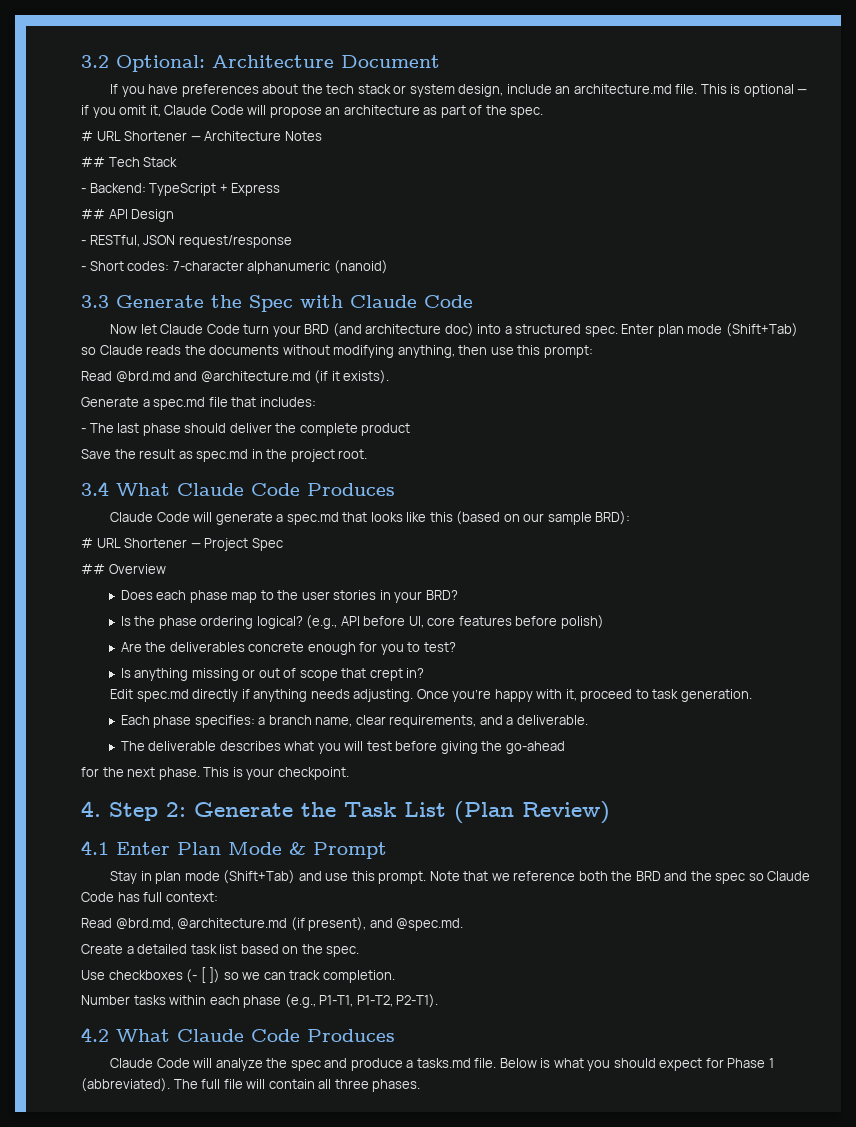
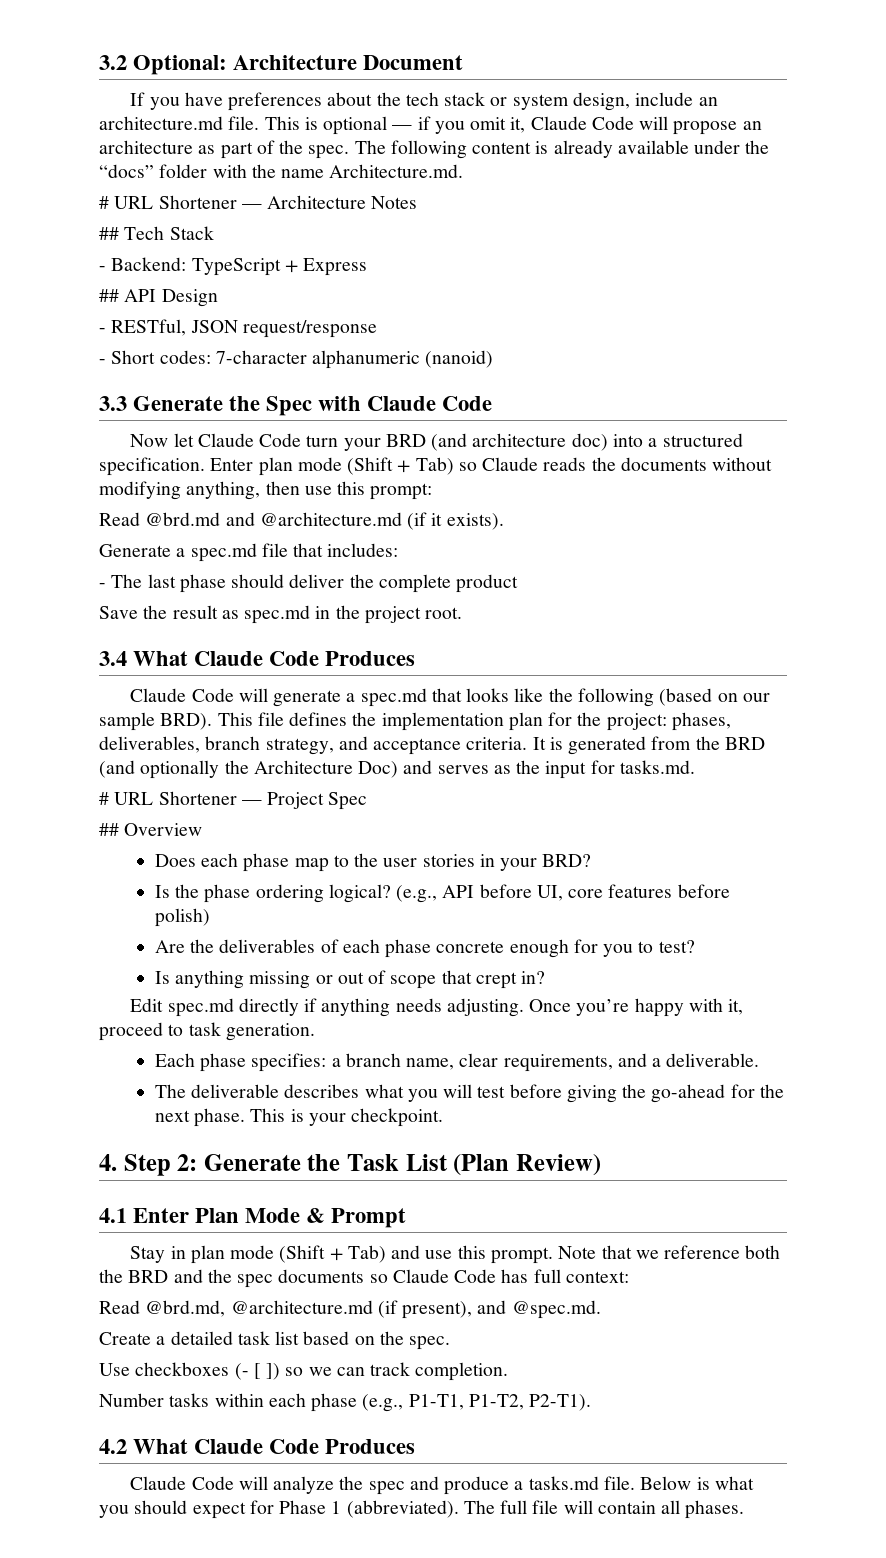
(544, 112) none -> [354,140,770,159] [99,164,464,178] The following content is already available under the “docs” folder with the name Architecture.md.
[584,326,618,337] spec. -> [99,457,205,476] specification.
[725,323,798,337] (Shift+Tab) -> [347,457,454,475] (Shift + Tab)
[429,512,453,522] this -> [548,688,655,707] the following
[595,511,631,525] BRD): -> [160,712,731,731] [99,736,765,755] [99,760,695,779] BRD). This file defines the implementation plan for the project: phases, deliverables, branch strategy, and acceptance criteria. It is generated from the BRD (and optionally the Architecture Doc) and serves as the input for tasks.md.
(245, 647) none -> [320,939,432,958] of each phase
(565, 747) // -> (726, 1093) none
[223,870,296,884] (Shift+Tab) -> [279,1245,386,1263] (Shift + Tab)
(746, 878) none -> [278,1269,365,1283] documents
[334,1079,369,1089] three -> (681, 1507) none

